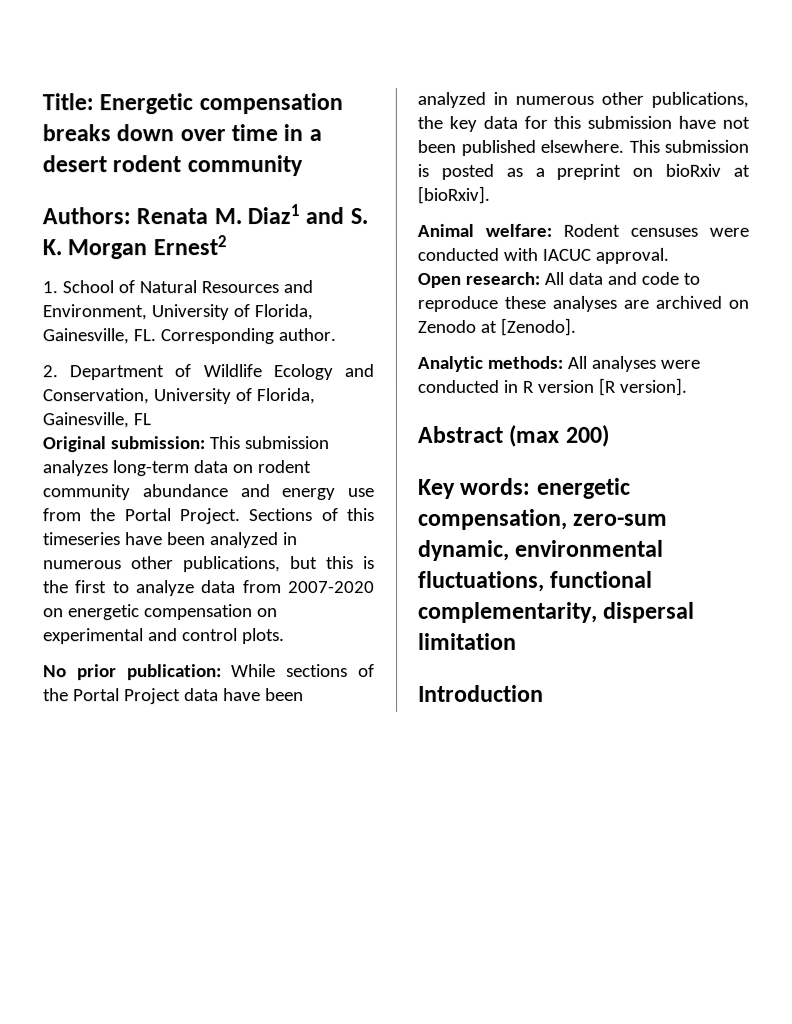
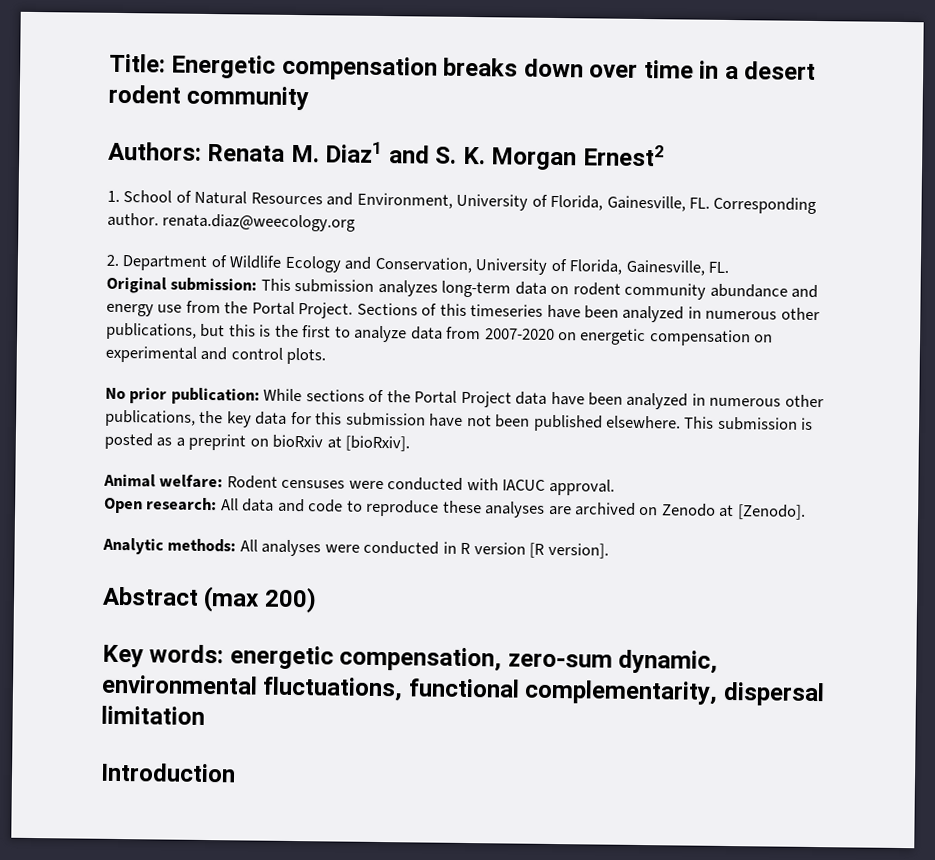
(336, 335) none -> [162,213,357,232] renata.diaz@weecology.org
[132,413,151,426] FL -> [708,261,730,274] FL.

